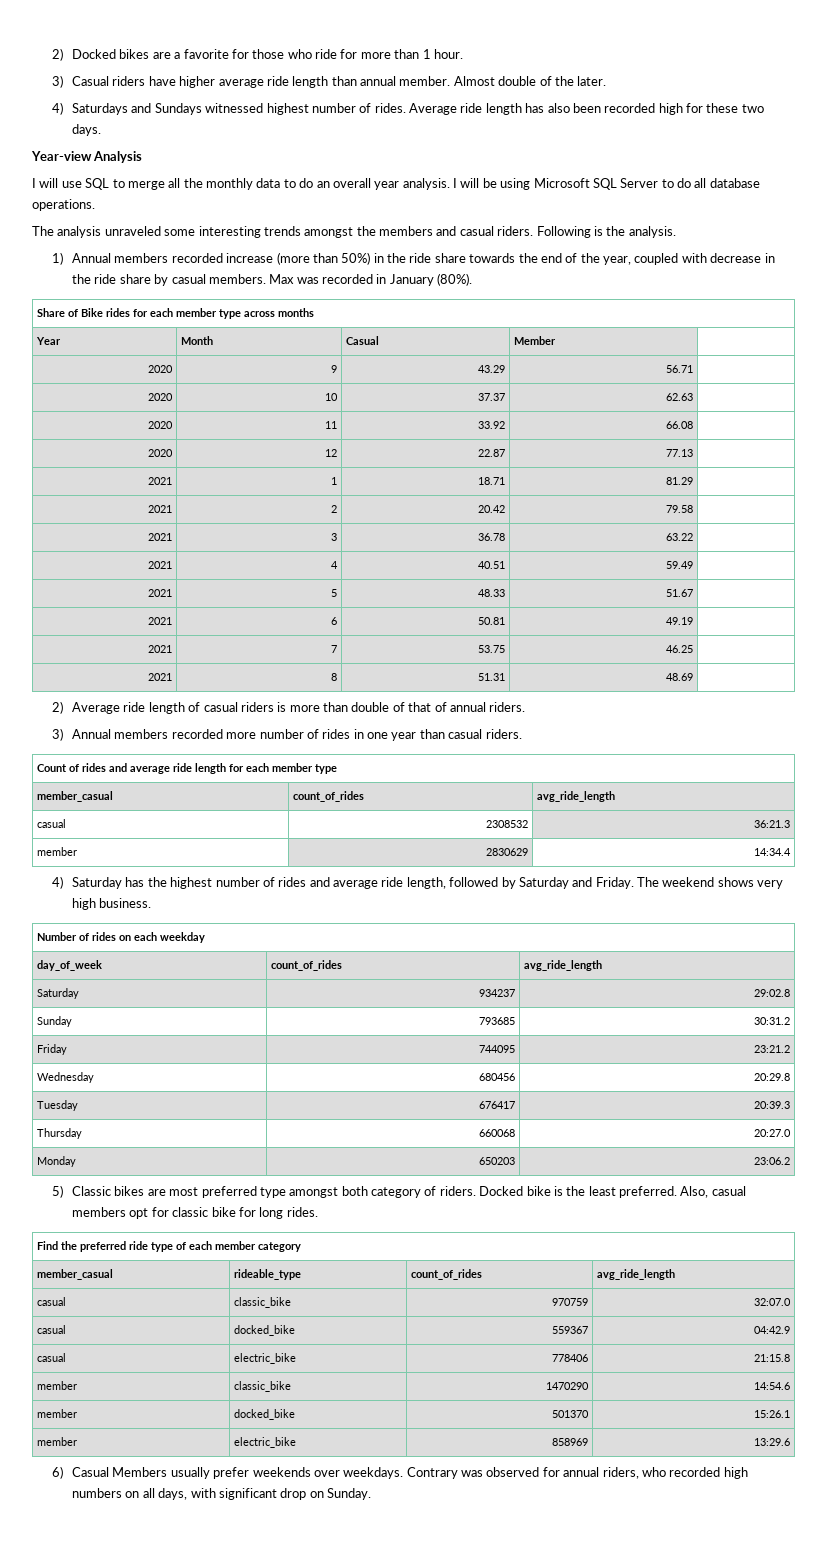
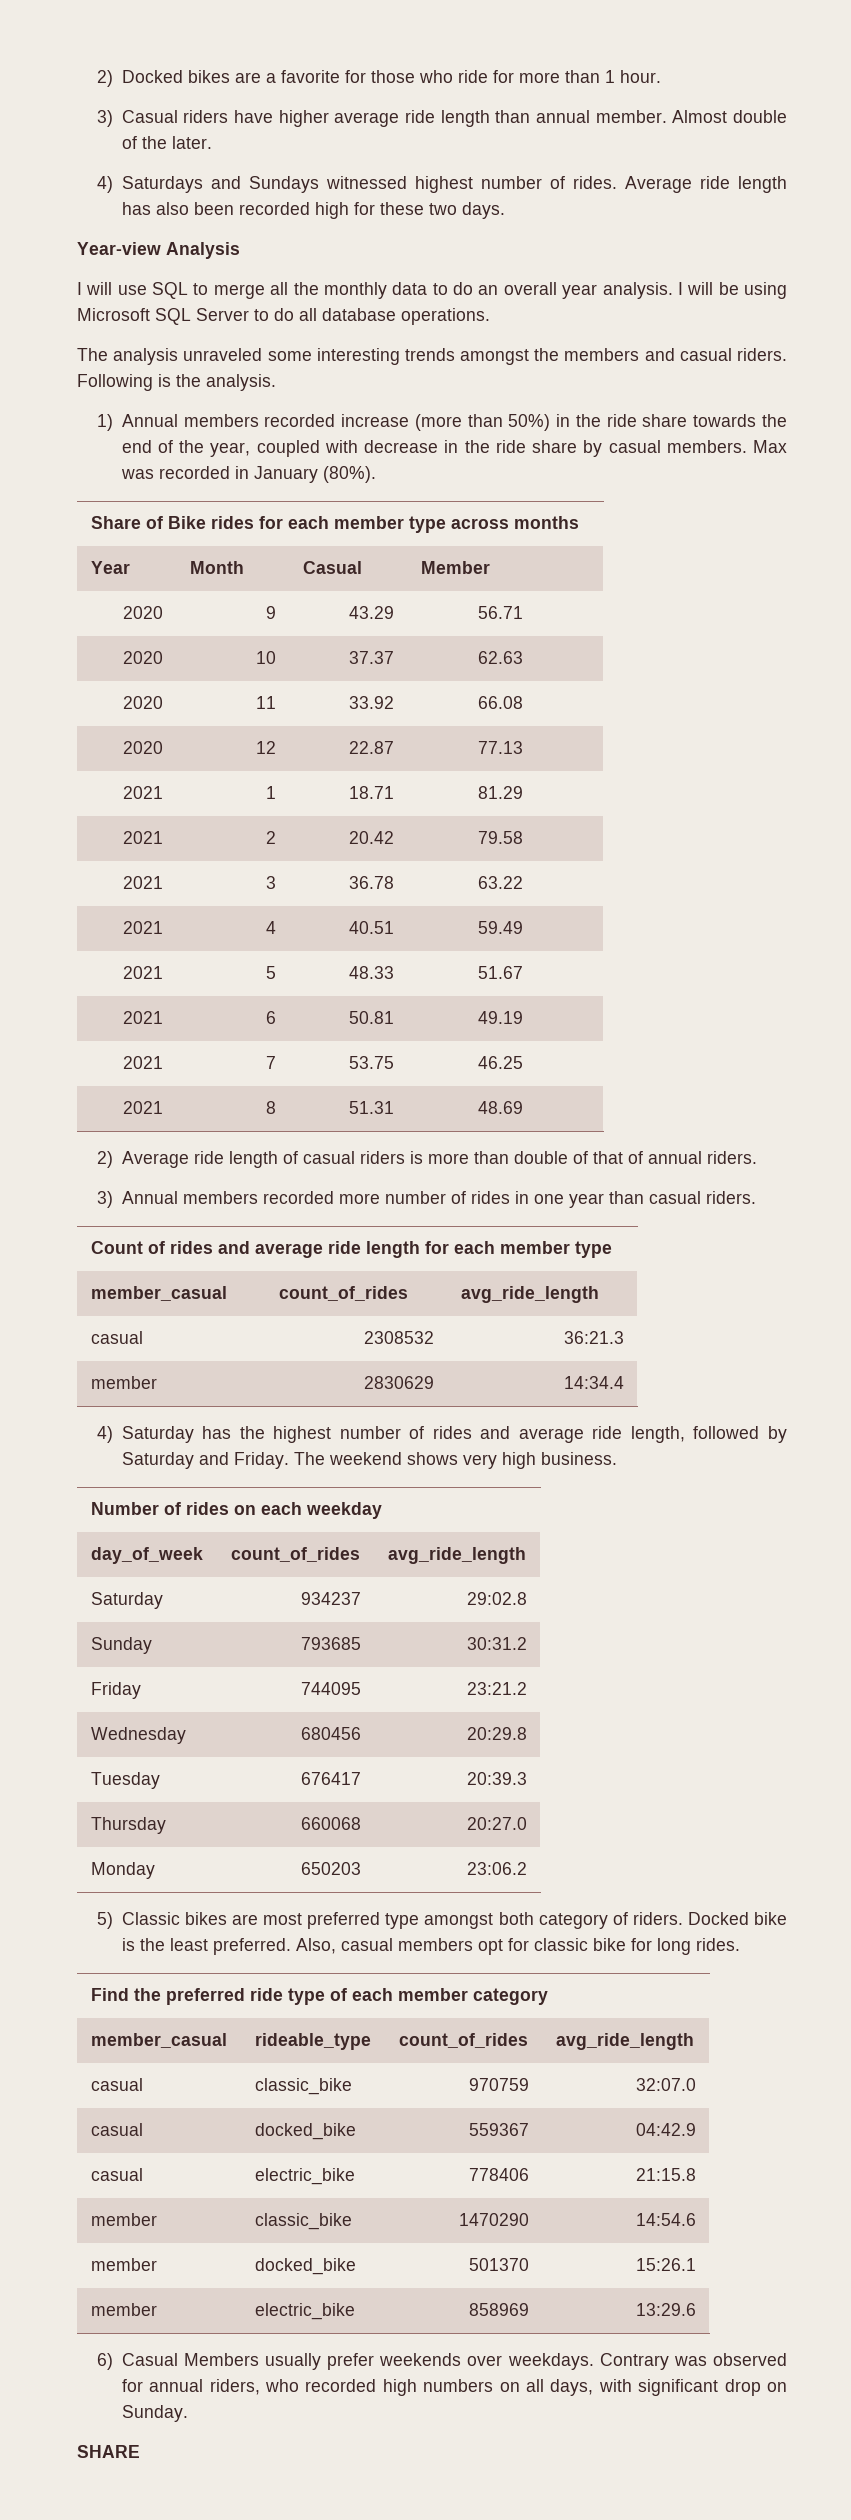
(372, 1494) none -> [77,2445,140,2458] // SHARE

